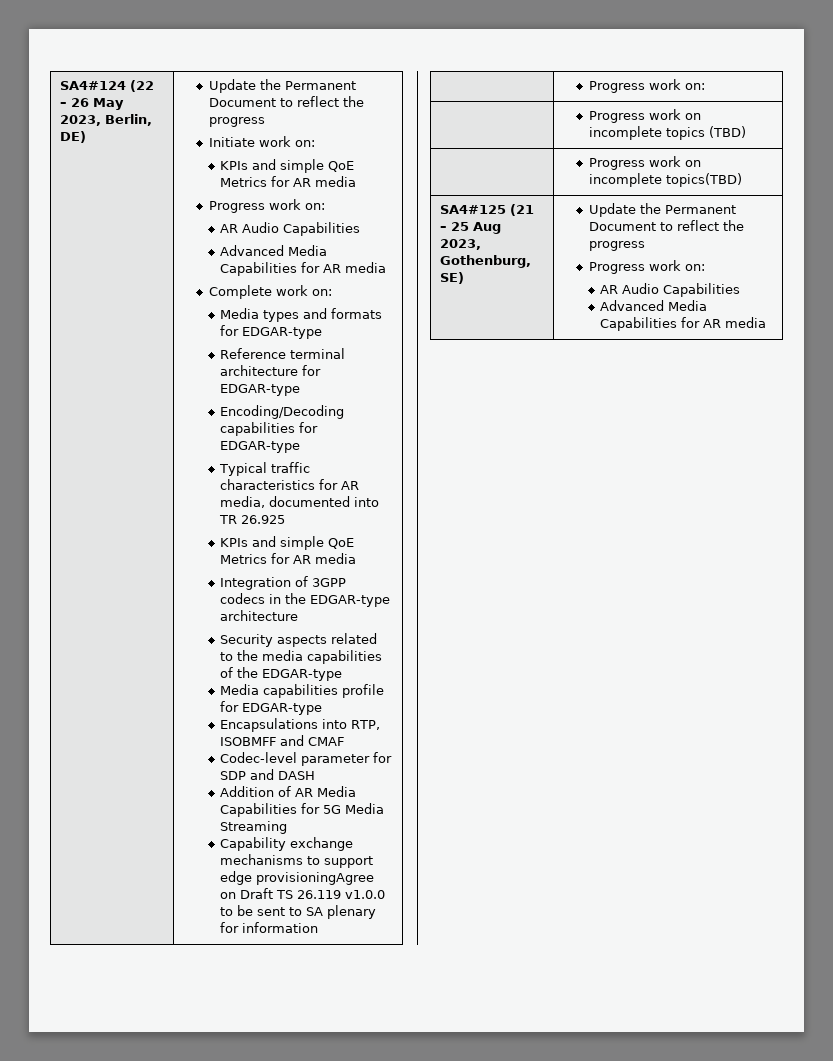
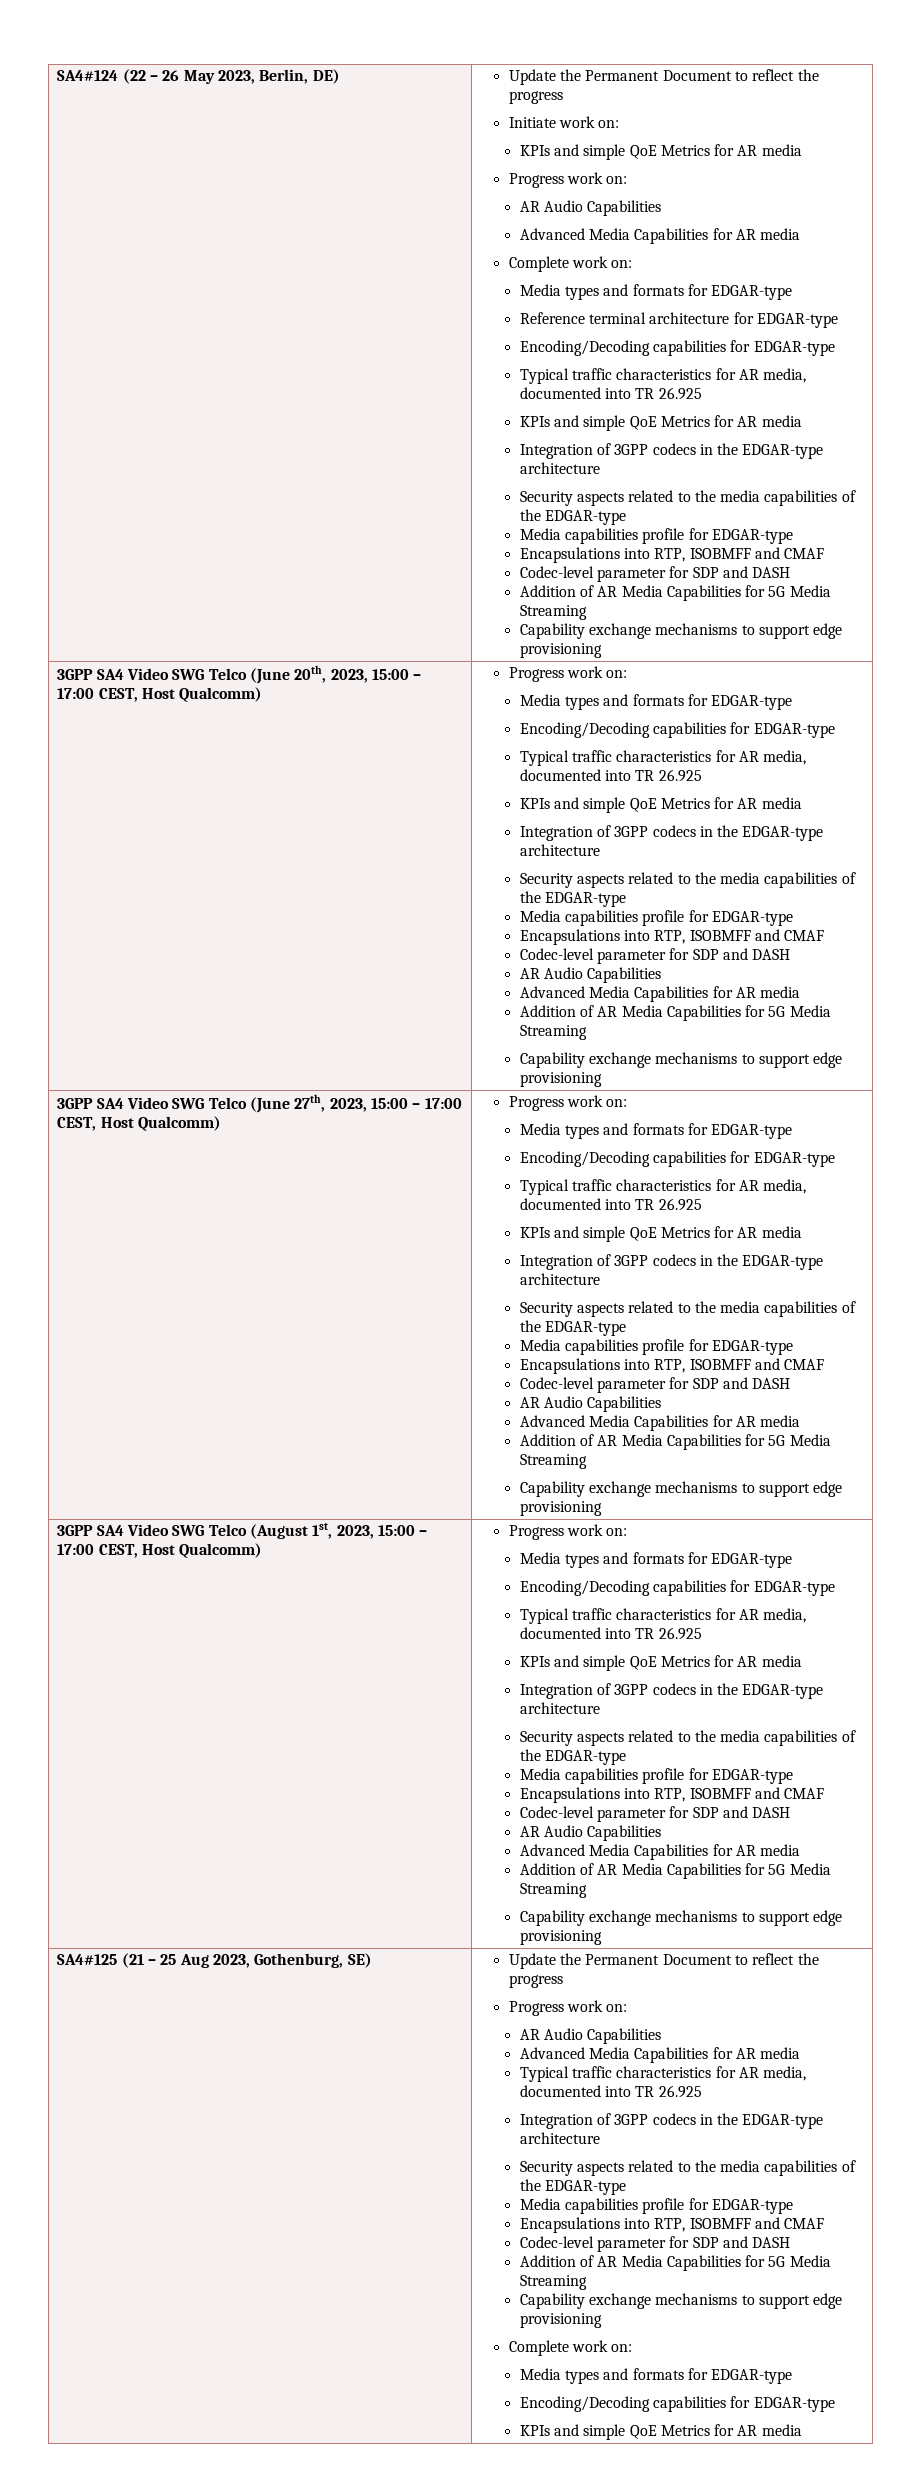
[256,872,375,885] [220,888,386,899] [220,905,377,919] [220,922,319,933] [588,79,705,93] [588,109,701,123] [588,126,746,140] [588,156,701,170] [588,173,742,187] provisioningAgree on Draft TS 26.119 v1.0.0 to be sent to SA plenary for information // | Progress work on: // | Progress work on incomplete topics (TBD) // | Progress work on incomplete topics(TBD) -> [519,643,602,658] [57,665,422,684] [57,687,263,702] [508,666,628,682] [519,694,793,710] [519,722,835,738] [519,750,807,766] [519,769,702,782] [519,797,802,813] [519,825,824,841] [519,844,600,856] [519,872,856,888] [519,891,626,907] [519,910,793,926] [519,929,825,945] [519,948,791,964] [519,967,662,983] [519,986,801,1002] [519,1005,831,1021] [519,1025,587,1040] [519,1052,843,1068] [519,1072,602,1087] [57,1094,462,1113] [57,1116,222,1131] [508,1095,628,1111] [519,1123,793,1139] [519,1151,835,1167] [519,1179,807,1195] [519,1198,702,1211] [519,1226,802,1242] [519,1254,824,1270] [519,1273,600,1285] [519,1301,856,1317] [519,1320,626,1336] [519,1339,793,1355] [519,1358,825,1374] [519,1377,791,1393] [519,1396,662,1412] [519,1415,801,1431] [519,1434,831,1450] [519,1454,587,1469] [519,1481,843,1497] [519,1501,602,1516] [57,1523,428,1539] [57,1543,263,1558] [508,1524,628,1540] [519,1552,793,1568] [519,1580,835,1596] [519,1608,807,1624] [519,1627,702,1640] [519,1655,802,1671] [519,1683,824,1699] [519,1702,600,1714] [519,1730,856,1746] [519,1749,626,1765] [519,1768,793,1784] [519,1787,825,1803] [519,1806,791,1822] [519,1825,662,1841] [519,1844,801,1860] [519,1863,831,1879] [519,1883,587,1898] [519,1910,843,1926] [519,1930,602,1945] provisioning // 3GPP SA4 Video SWG Telco (June 20th, 2023, 15:00 – 17:00 CEST, Host Qualcomm) | Progress work on: // Media types and formats for EDGAR-type // Encoding/Decoding capabilities for EDGAR-type // Typical traffic characteristics for AR media, documented into TR 26.925 // KPIs and simple QoE Metrics for AR media // Integration of 3GPP codecs in the EDGAR-type architecture // Security aspects related to the media capabilities of the EDGAR-type // Media capabilities profile for EDGAR-type // Encapsulations into RTP, ISOBMFF and CMAF // Codec-level parameter for SDP and DASH // AR Audio Capabilities // Advanced Media Capabilities for AR media // Addition of AR Media Capabilities for 5G Media Streaming // Capability exchange mechanisms to support edge provisioning // 3GPP SA4 Video SWG Telco (June 27th, 2023, 15:00 – 17:00 CEST, Host Qualcomm) | Progress work on: // Media types and formats for EDGAR-type // Encoding/Decoding capabilities for EDGAR-type // Typical traffic characteristics for AR media, documented into TR 26.925 // KPIs and simple QoE Metrics for AR media // Integration of 3GPP codecs in the EDGAR-type architecture // Security aspects related to the media capabilities of the EDGAR-type // Media capabilities profile for EDGAR-type // Encapsulations into RTP, ISOBMFF and CMAF // Codec-level parameter for SDP and DASH // AR Audio Capabilities // Advanced Media Capabilities for AR media // Addition of AR Media Capabilities for 5G Media Streaming // Capability exchange mechanisms to support edge provisioning // 3GPP SA4 Video SWG Telco (August 1st, 2023, 15:00 – 17:00 CEST, Host Qualcomm) | Progress work on: // Media types and formats for EDGAR-type // Encoding/Decoding capabilities for EDGAR-type // Typical traffic characteristics for AR media, documented into TR 26.925 // KPIs and simple QoE Metrics for AR media // Integration of 3GPP codecs in the EDGAR-type architecture // Security aspects related to the media capabilities of the EDGAR-type // Media capabilities profile for EDGAR-type // Encapsulations into RTP, ISOBMFF and CMAF // Codec-level parameter for SDP and DASH // AR Audio Capabilities // Advanced Media Capabilities for AR media // Addition of AR Media Capabilities for 5G Media Streaming // Capability exchange mechanisms to support edge provisioning
(767, 322) none -> [519,2066,807,2082] [519,2085,702,2098] [519,2113,824,2129] [519,2132,600,2144] [519,2160,856,2176] [519,2179,626,2195] [519,2198,793,2214] [519,2217,825,2233] [519,2236,791,2252] [519,2255,831,2271] [519,2275,587,2290] [519,2293,843,2309] [519,2313,602,2328] [508,2340,633,2356] [519,2368,793,2384] [519,2396,835,2412] [519,2424,802,2440] // Typical traffic characteristics for AR media, documented into TR 26.925 // Integration of 3GPP codecs in the EDGAR-type architecture // Security aspects related to the media capabilities of the EDGAR-type // Media capabilities profile for EDGAR-type // Encapsulations into RTP, ISOBMFF and CMAF // Codec-level parameter for SDP and DASH // Addition of AR Media Capabilities for 5G Media Streaming // Capability exchange mechanisms to support edge provisioning // Complete work on: // Media types and formats for EDGAR-type // Encoding/Decoding capabilities for EDGAR-type // KPIs and simple QoE Metrics for AR media

